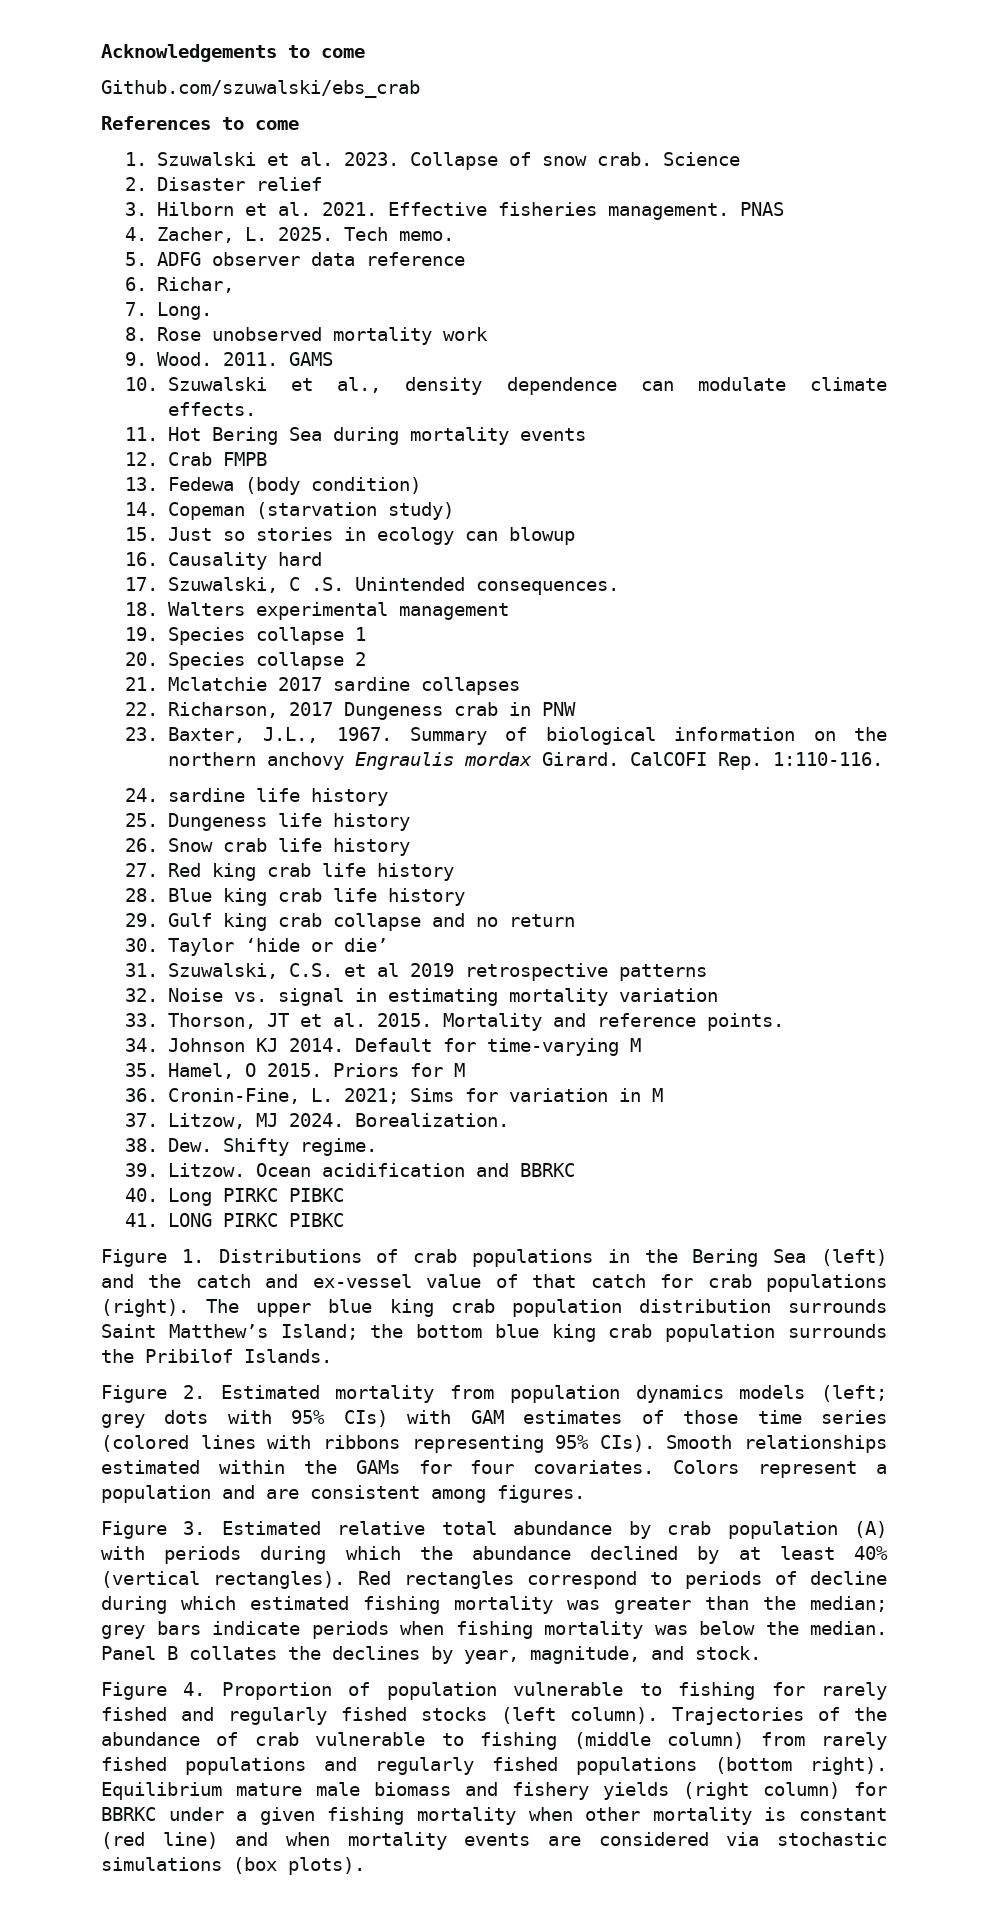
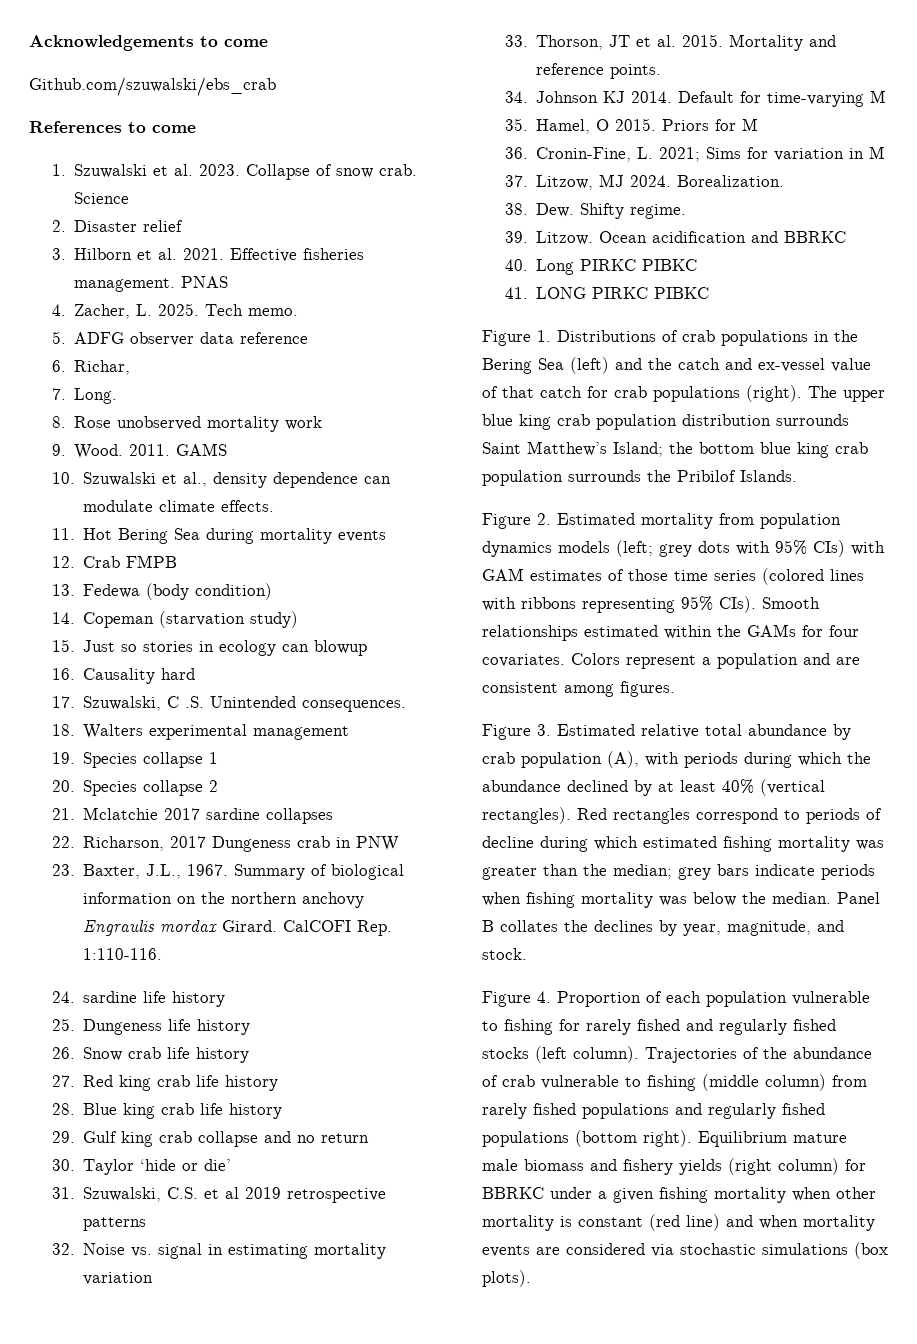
[854,1521,887,1538] (A) -> [607,751,639,768] (A),
(371, 1689) none -> [666,991,701,1003] each

